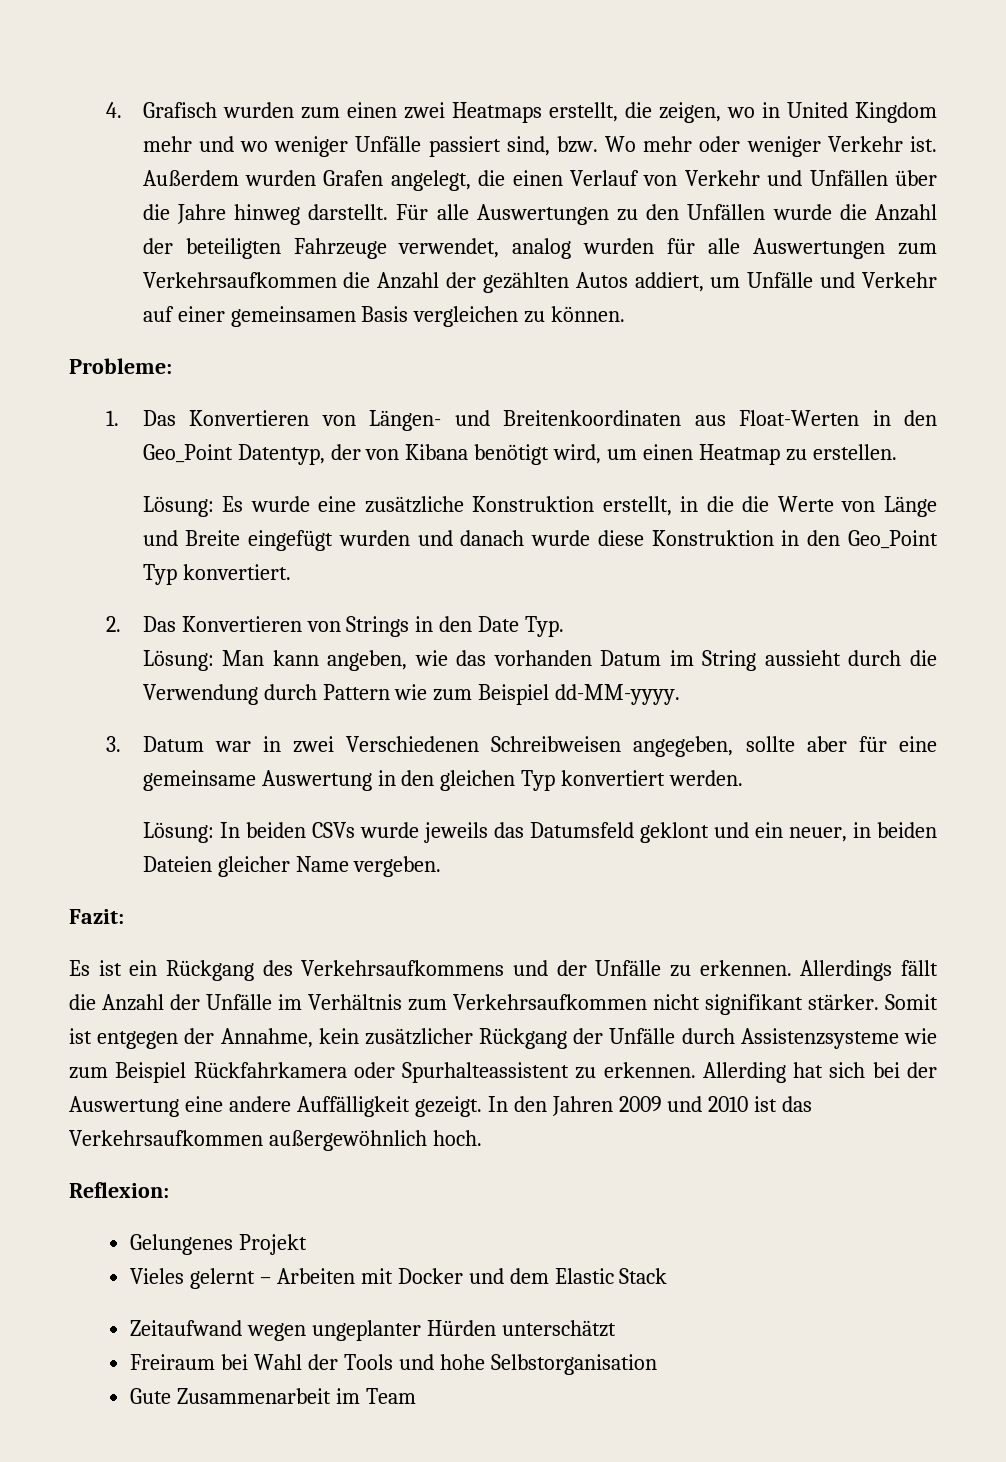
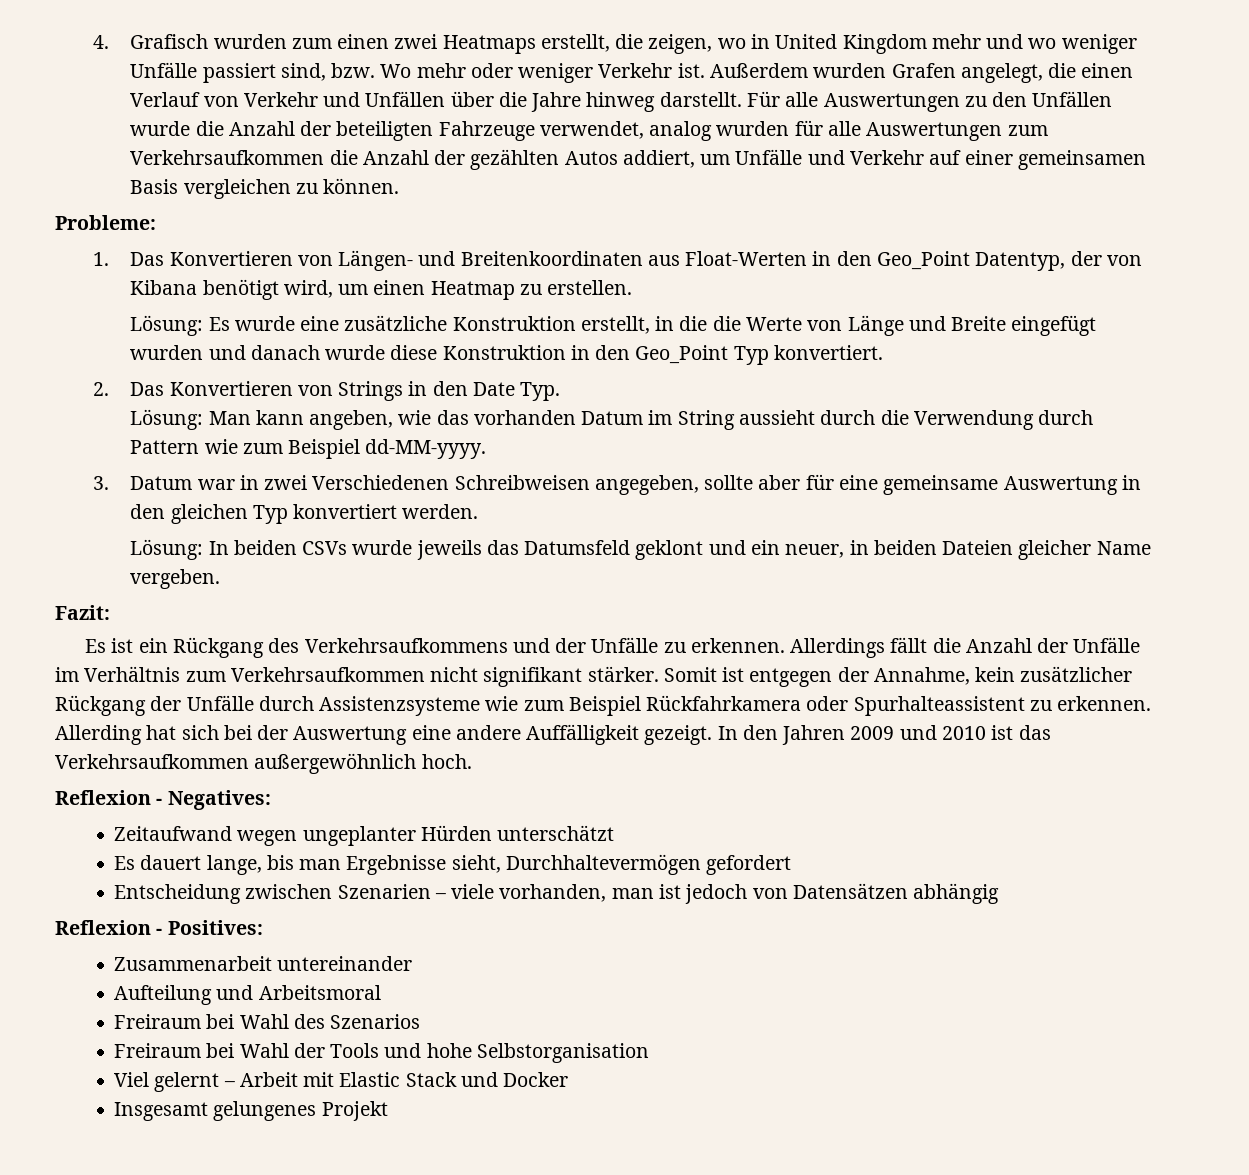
[69,1182,169,1198] [130,1234,307,1255] [130,1268,668,1289] Reflexion: // Gelungenes Projekt // Vieles gelernt – Arbeiten mit Docker und dem Elastic Stack -> [55,790,271,810] Reflexion - Negatives:
(616, 1328) none -> [114,854,792,875] [114,883,1000,904] [55,920,263,935] [114,956,413,971] [114,985,381,1005] [114,1014,421,1029] // Es dauert lange, bis man Ergebnisse sieht, Durchhaltevermögen gefordert // Entscheidung zwischen Szenarien – viele vorhanden, man ist jedoch von Datensätzen abhängig // Reflexion - Positives: // Zusammenarbeit untereinander // Aufteilung und Arbeitsmoral // Freiraum bei Wahl des Szenarios
[130,1388,416,1404] Gute Zusammenarbeit im Team -> [114,1072,569,1092] [114,1101,388,1121] Viel gelernt – Arbeit mit Elastic Stack und Docker // Insgesamt gelungenes Projekt

